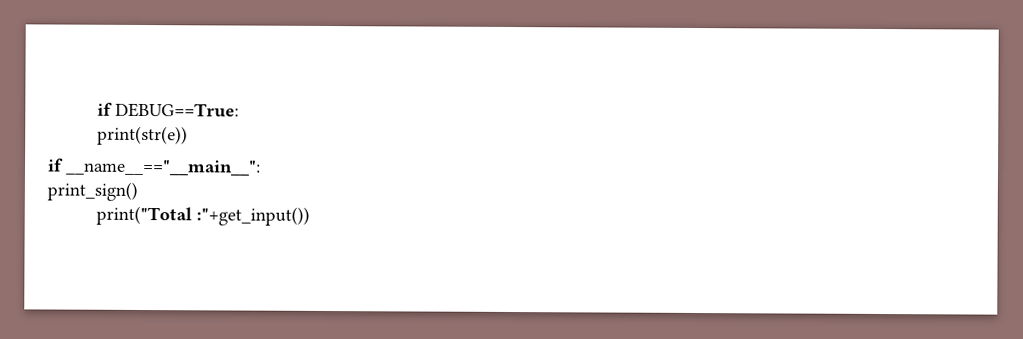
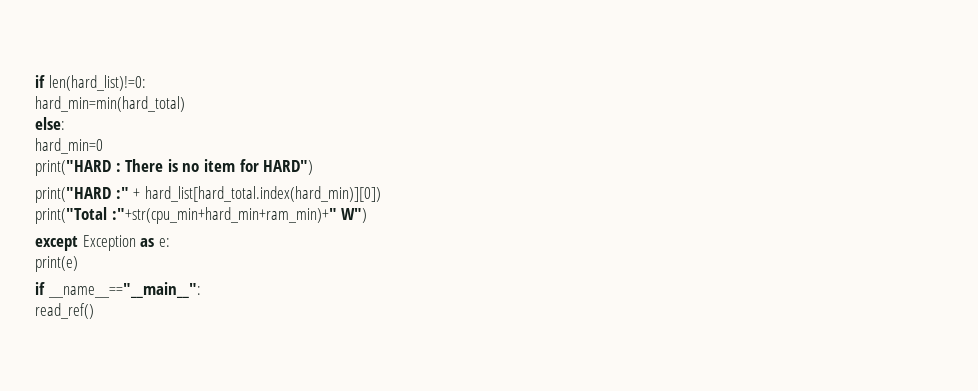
[97,102,240,118] [97,125,189,146] if DEBUG==True: // print(str(e)) -> [35,75,146,91] [35,96,185,112] [35,117,65,130] [35,138,103,154] [35,159,314,176] [35,186,381,203] [35,207,368,224] [35,235,170,251] [35,256,78,272] if len(hard_list)!=0: // hard_min=min(hard_total) // else: // hard_min=0 // print("HARD : There is no item for HARD") // print("HARD :" + hard_list[hard_total.index(hard_min)][0]) // print("Total :"+str(cpu_min+hard_min+ram_min)+" W") // except Exception as e: // print(e)
[47,181,138,201] [96,205,311,226] print_sign() // print("Total :"+get_input()) -> [35,303,94,319] read_ref()

